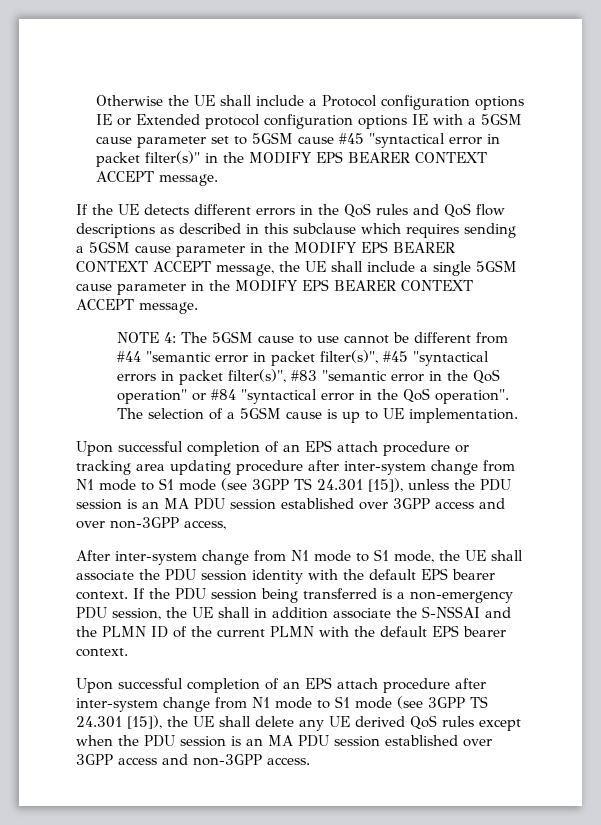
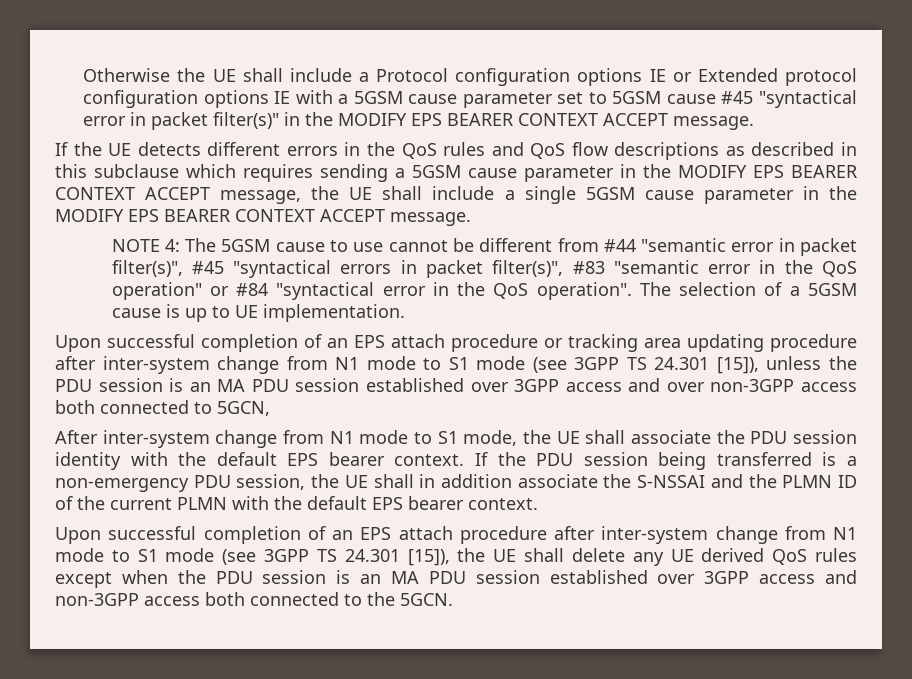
[184,520,226,530] access, -> [800,382,857,392] [55,400,270,416] access both connected to 5GCN,
[267,757,310,765] access. -> [144,592,453,606] access both connected to the 5GCN.

